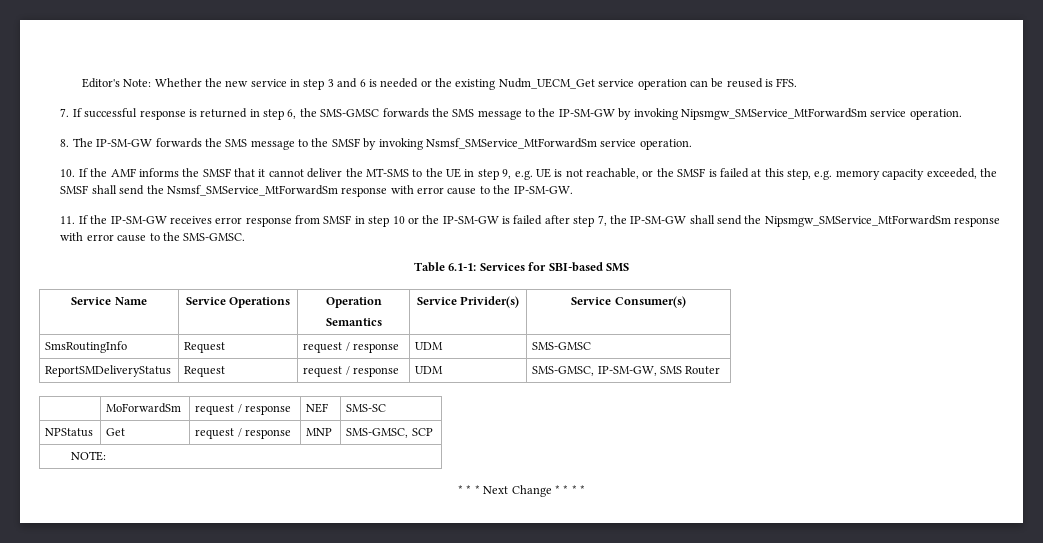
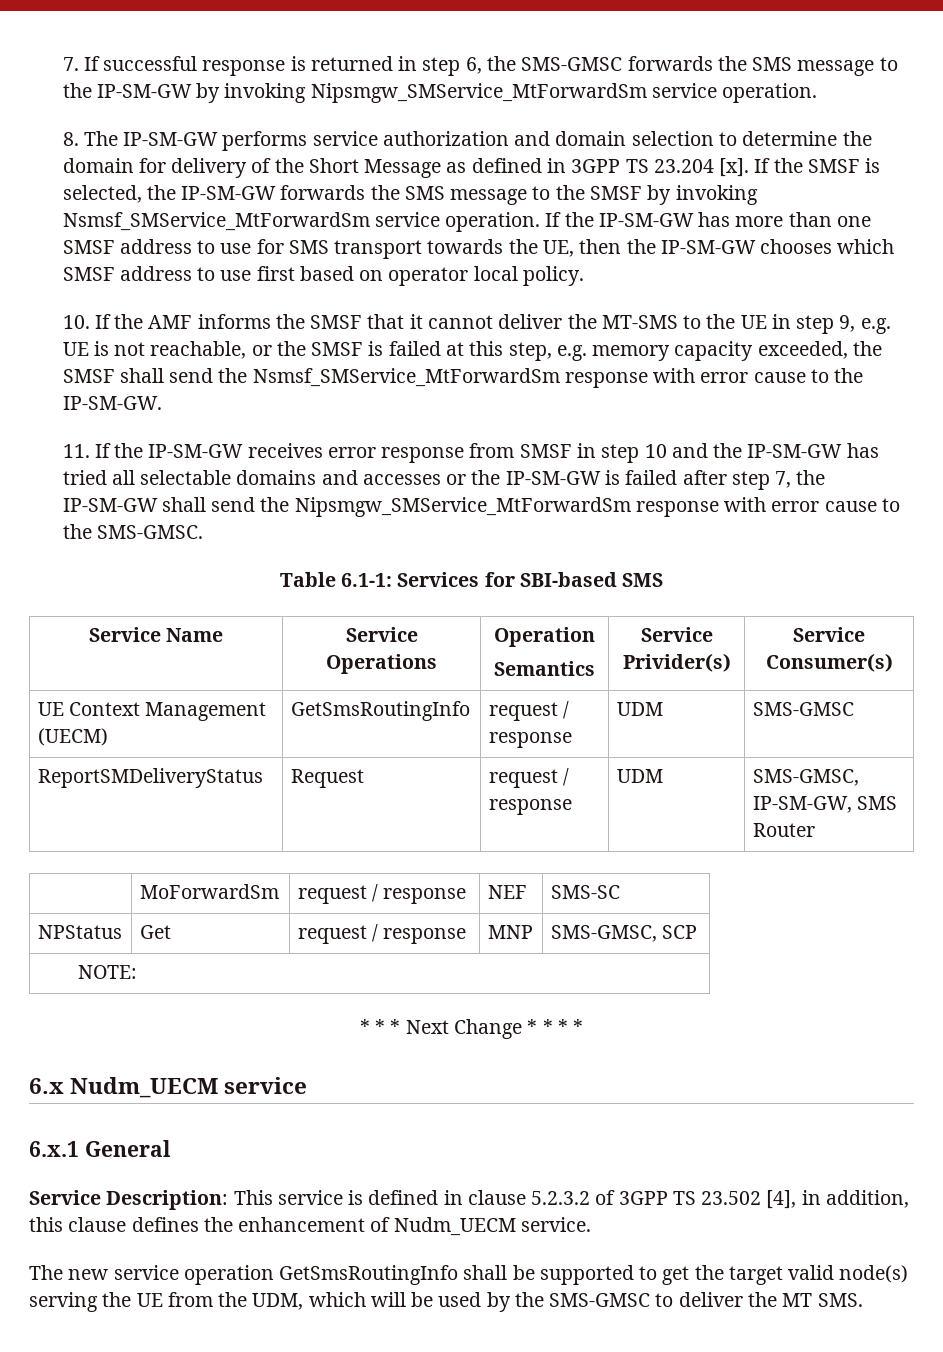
[81,78,798,90] Editor's Note: Whether the new service in step 3 and 6 is needed or the existing Nudm_UECM_Get service operation can be reused is FFS. // -> (62, 64) none
(153, 143) none -> [222,131,872,151] [62,158,881,178] [62,185,277,203] performs service authorization and domain selection to determine the domain for delivery of the Short Message as defined in 3GPP TS 23.204 [x]. If the SMSF is selected, the IP-SM-GW
(692, 144) none -> [545,212,871,227] [62,239,895,259] [62,266,584,286] If the IP-SM-GW has more than one SMSF address to use for SMS transport towards the UE, then the IP-SM-GW chooses which SMSF address to use first based on operator local policy.
(405, 220) none -> [671,443,879,458] [62,470,441,485] and the IP-SM-GW has tried all selectable domains and accesses
[45,341,128,353] [184,342,226,353] SmsRoutingInfo | Request -> [37,702,267,721] [37,728,108,746] [290,701,470,721] UE Context Management (UECM) | GetSmsRoutingInfo
(585, 489) none -> [29,1077,308,1098] [29,1140,171,1157] [29,1190,909,1210] [29,1217,591,1236] [29,1265,909,1285] [29,1292,863,1312] // 6.x Nudm_UECM service // 6.x.1 General // Service Description: This service is defined in clause 5.2.3.2 of 3GPP TS 23.502 [4], in addition, this clause defines the enhancement of Nudm_UECM service. // The new service operation GetSmsRoutingInfo shall be supported to get the target valid node(s) serving the UE from the UDM, which will be used by the SMS-GMSC to deliver the MT SMS.

